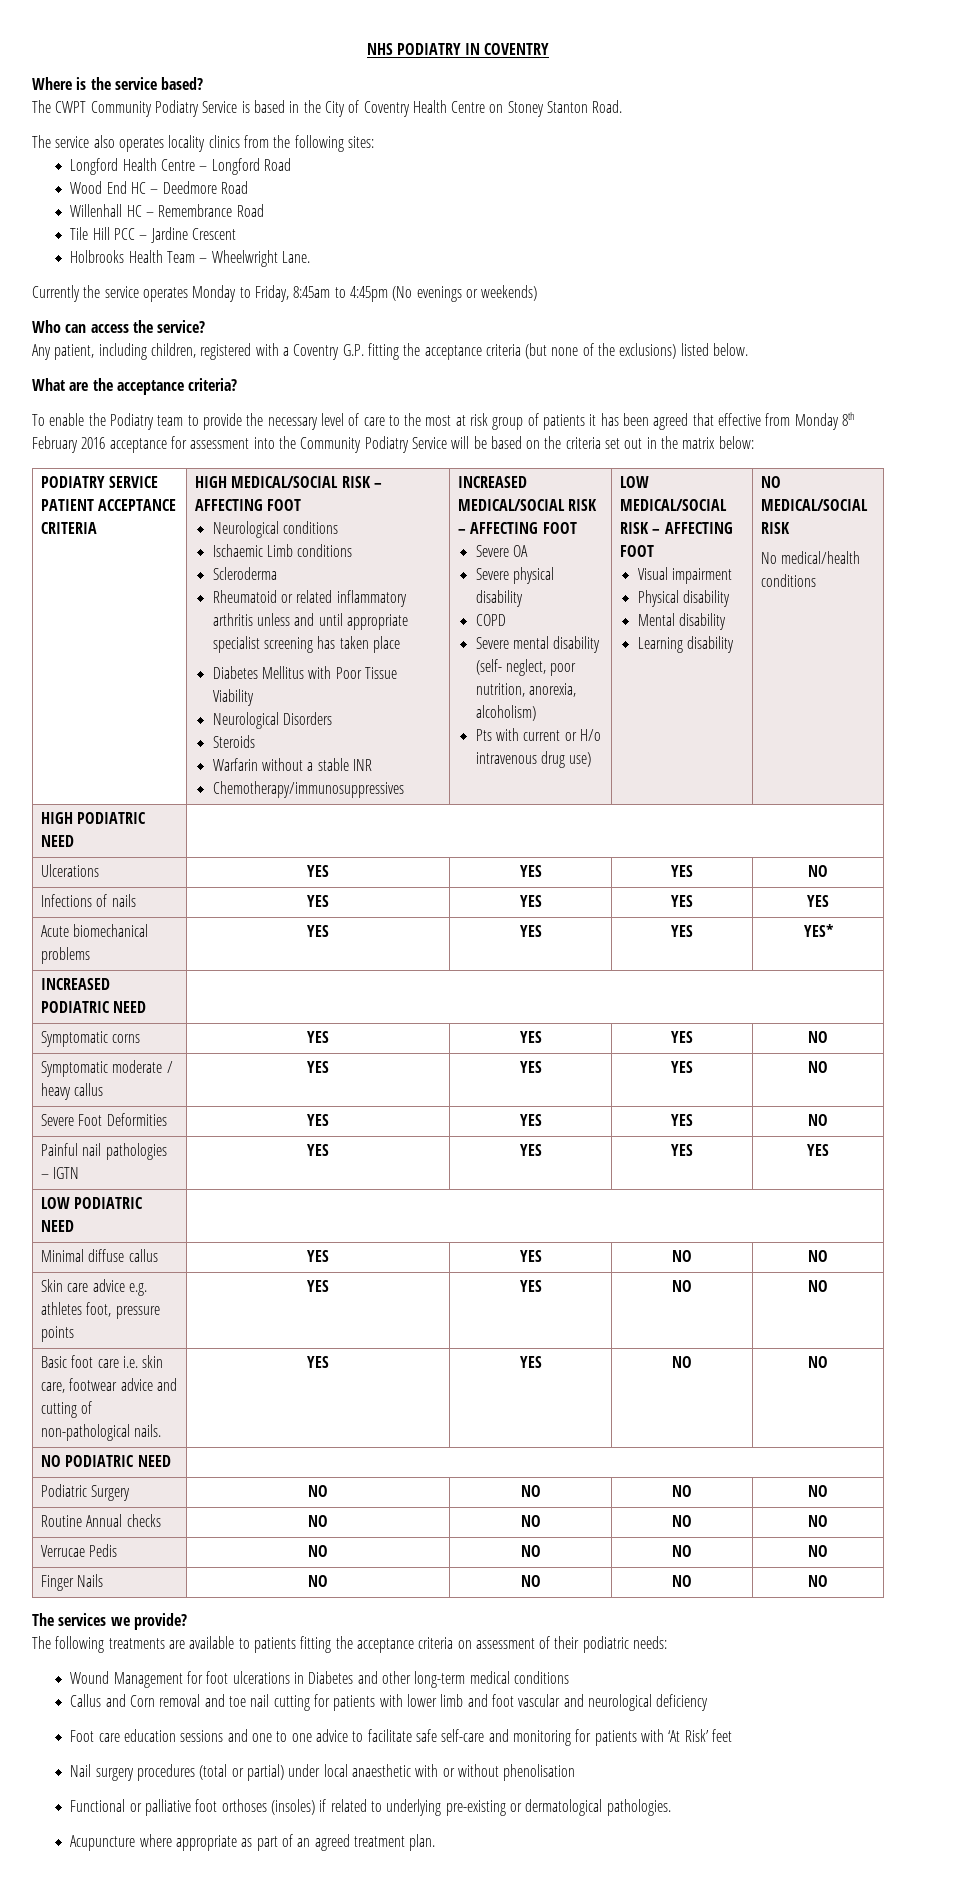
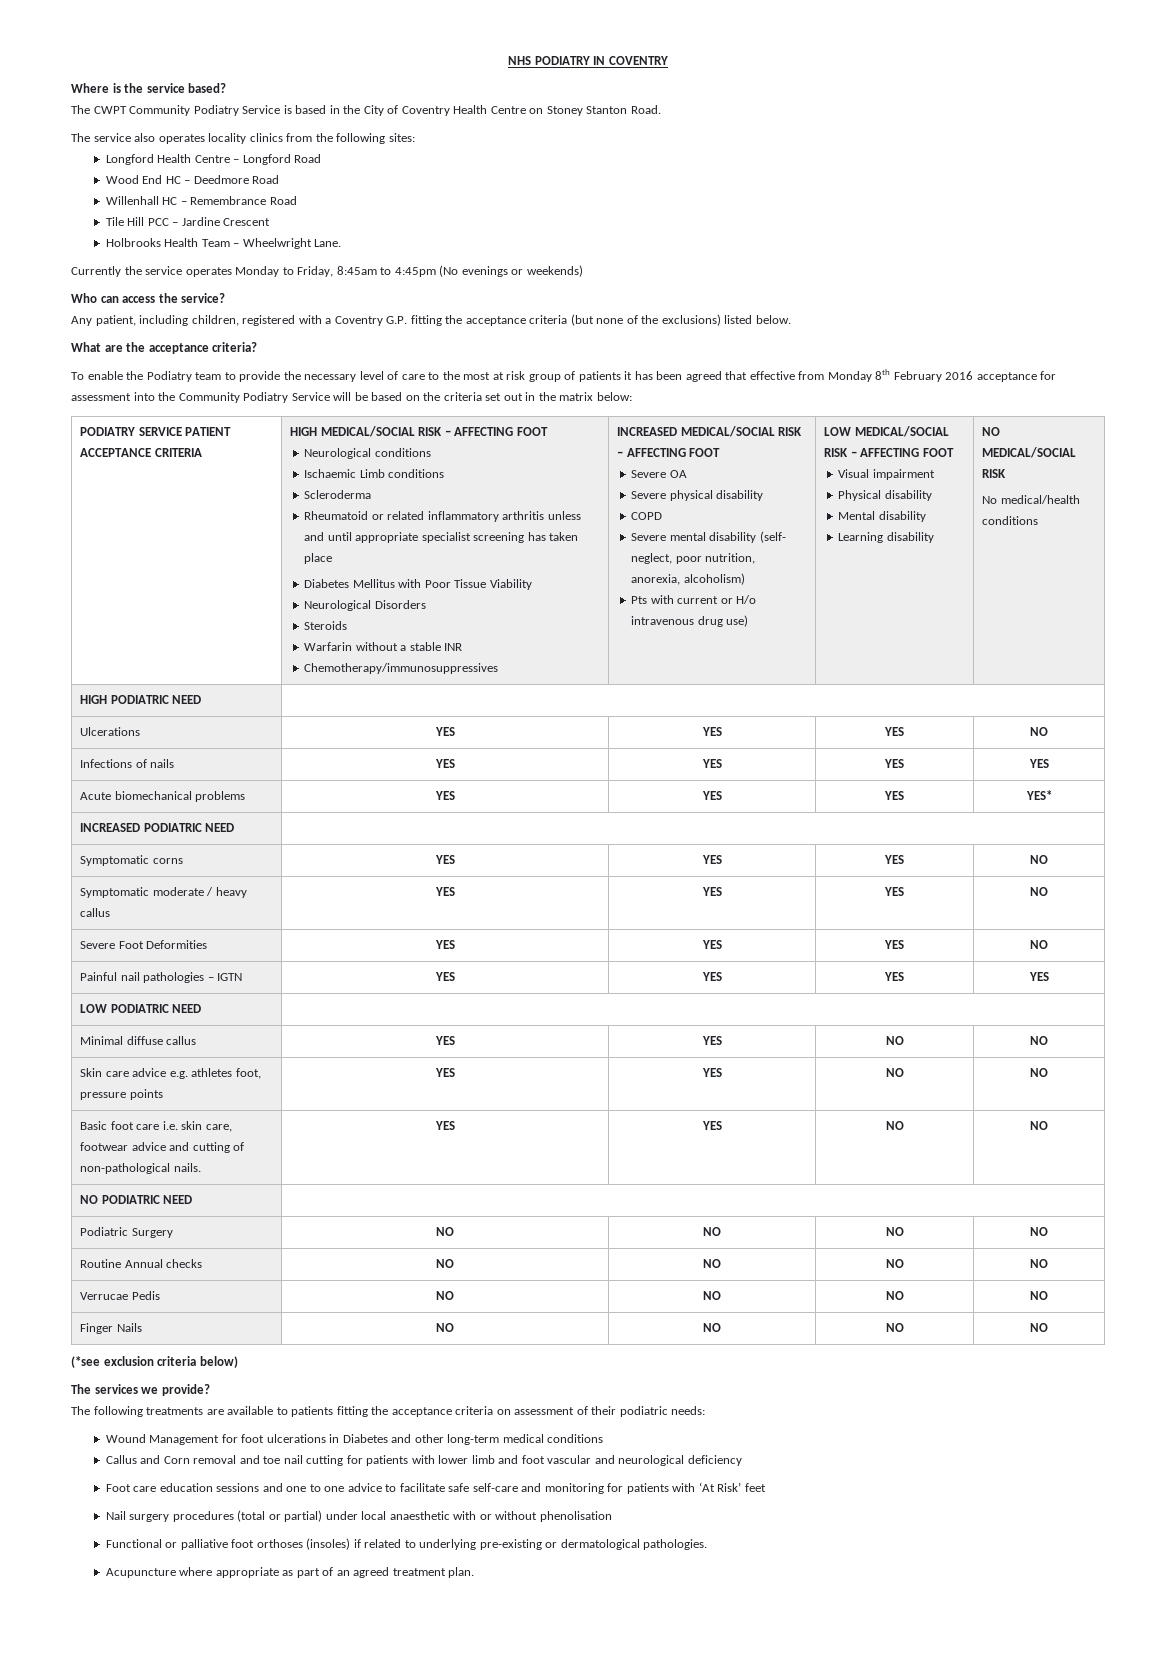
(828, 1581) none -> [71,1356,238,1368] // (*see exclusion criteria below)

